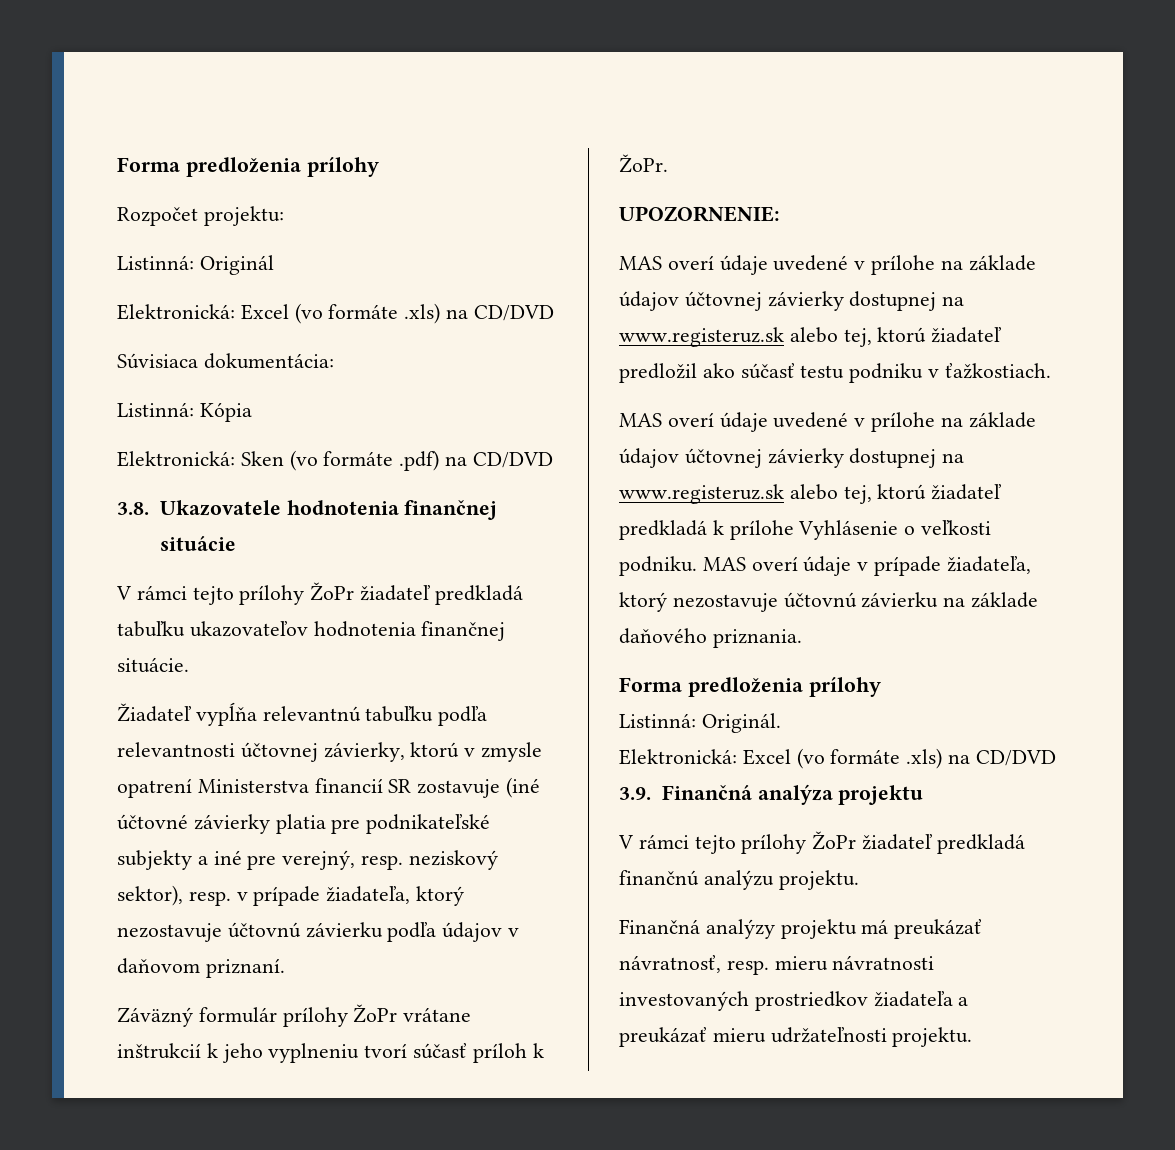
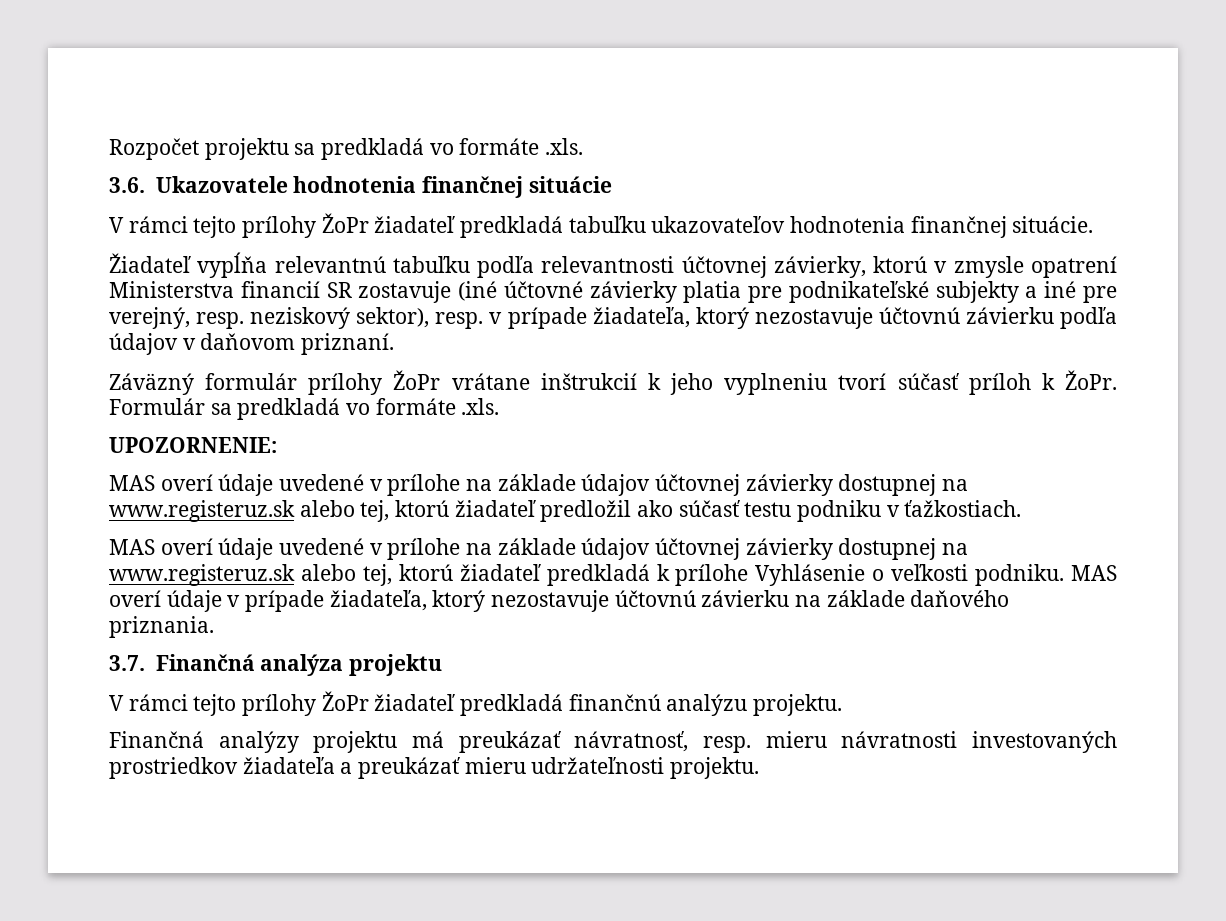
[117,157,379,177] [117,206,284,226] [117,255,274,275] [117,303,554,324] [117,353,334,369] [117,402,252,422] [117,450,553,471] [117,502,149,515] Forma predloženia prílohy // Rozpočet projektu: // Listinná: Originál // Elektronická: Excel (vo formáte .xls) na CD/DVD // Súvisiaca dokumentácia: // Listinná: Kópia // Elektronická: Sken (vo formáte .pdf) na CD/DVD // 3.8. -> [109,138,584,160] [109,177,145,193] Rozpočet projektu sa predkladá vo formáte .xls. // 3.6.
(668, 163) none -> [109,398,500,420] Formulár sa predkladá vo formáte .xls.
[619,677,881,697] [619,713,781,733] [619,748,1056,769] [619,787,651,800] Forma predloženia prílohy // Listinná: Originál. // Elektronická: Excel (vo formáte .xls) na CD/DVD // 3.9. -> [109,655,145,671] 3.7.

